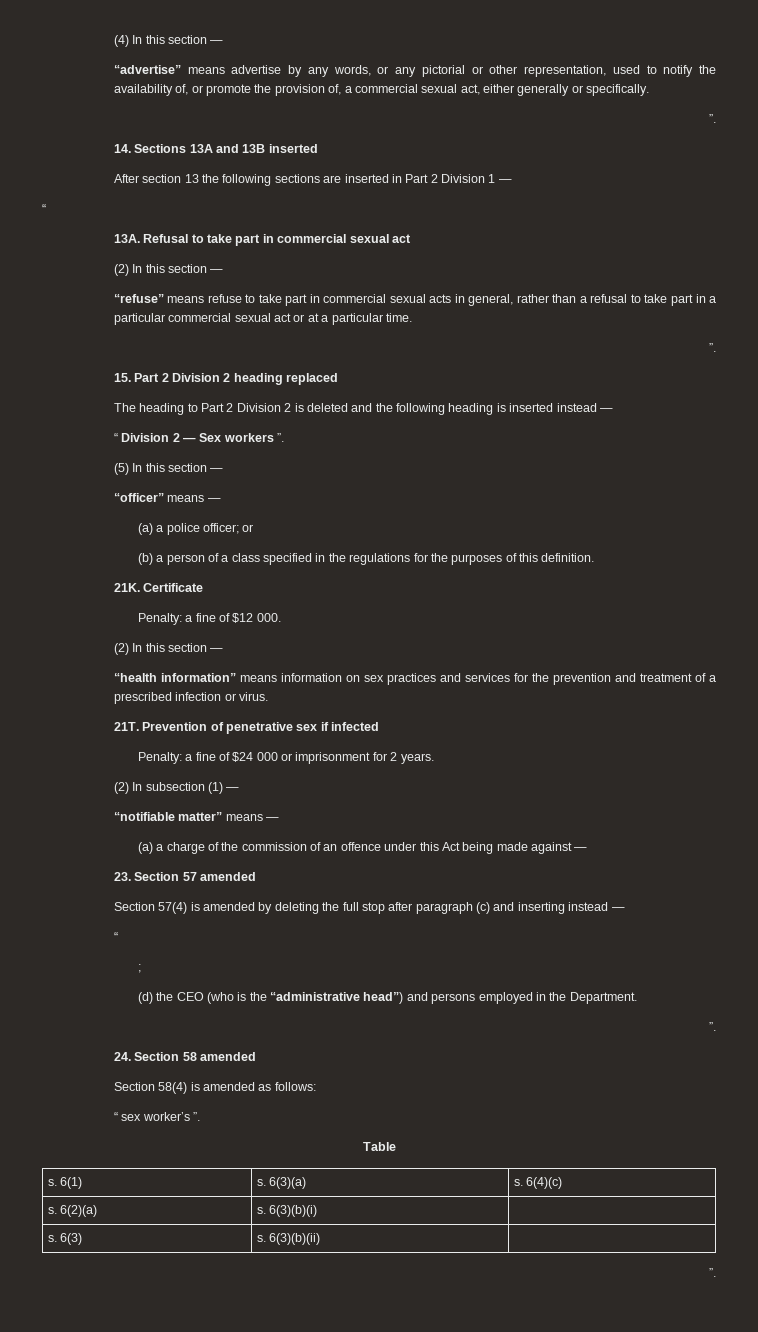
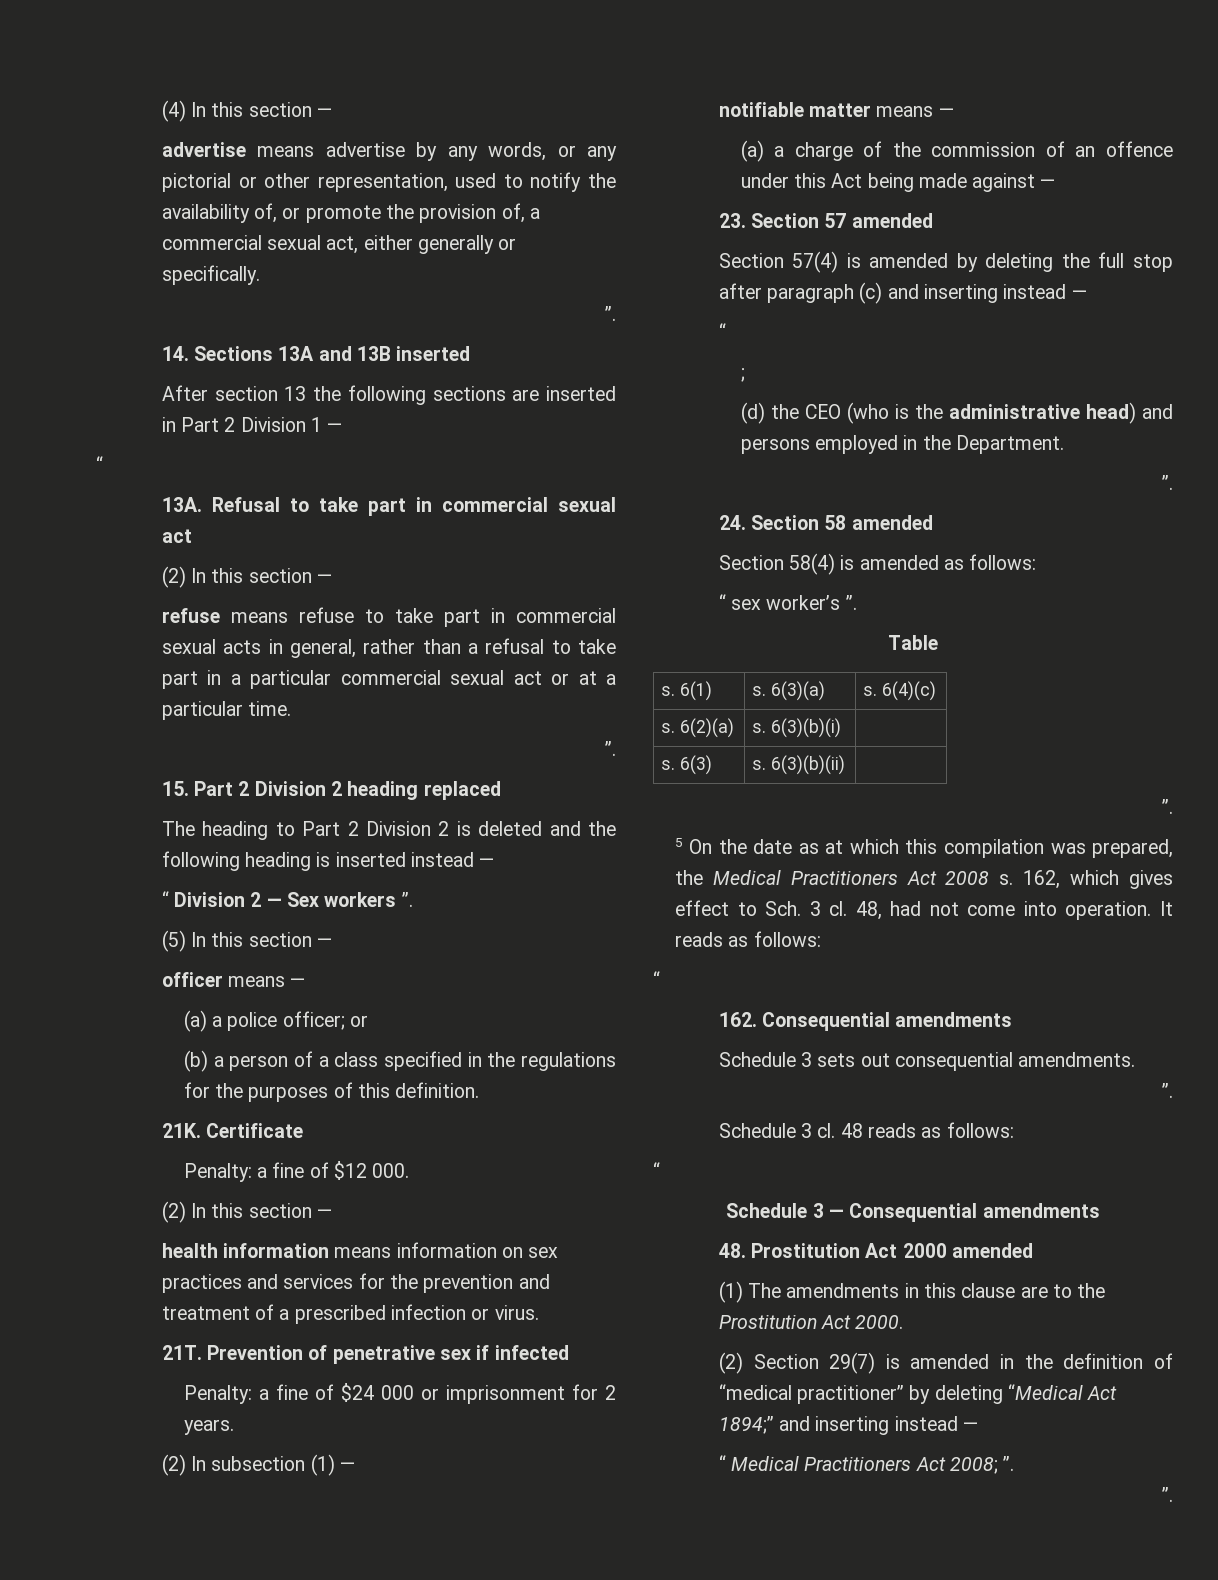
[113,65,181,74] “advertise” -> [161,142,246,157] advertise
[113,294,164,303] “refuse” -> [161,608,220,623] refuse
[113,493,164,502] “officer” -> [161,972,223,987] officer
[113,673,236,682] “health information” -> [161,1243,330,1258] health information
[113,812,223,821] “notifiable matter” -> [718,102,872,117] notifiable matter
[270,992,404,1004] “administrative head”) -> [948,402,1136,424] administrative head)
(716, 1272) none -> [674,838,1173,858] [674,870,1173,889] [674,900,1173,920] [674,931,821,947] [653,971,660,987] [718,1012,1013,1031] [718,1052,1136,1071] [1162,1083,1173,1098] [718,1122,1014,1138] [653,1162,660,1178] [726,1203,1100,1222] [718,1243,1033,1258] [718,1281,1106,1303] [718,1315,904,1329] [718,1352,1173,1374] [718,1384,1118,1404] [718,1416,978,1435] [718,1455,1015,1474] [1162,1487,1173,1502] // 5 On the date as at which this compilation was prepared, the Medical Practitioners Act 2008 s. 162, which gives effect to Sch. 3 cl. 48, had not come into operation. It reads as follows: // “ // 162. Consequential amendments // Schedule 3 sets out consequential amendments. // ”. // Schedule 3 cl. 48 reads as follows: // “ // Schedule 3 — Consequential amendments // 48. Prostitution Act 2000 amended // (1) The amendments in this clause are to the Prostitution Act 2000. // (2) Section 29(7) is amended in the definition of “medical practitioner” by deleting “Medical Act 1894;” and inserting instead — // “ Medical Practitioners Act 2008; ”. // ”.

